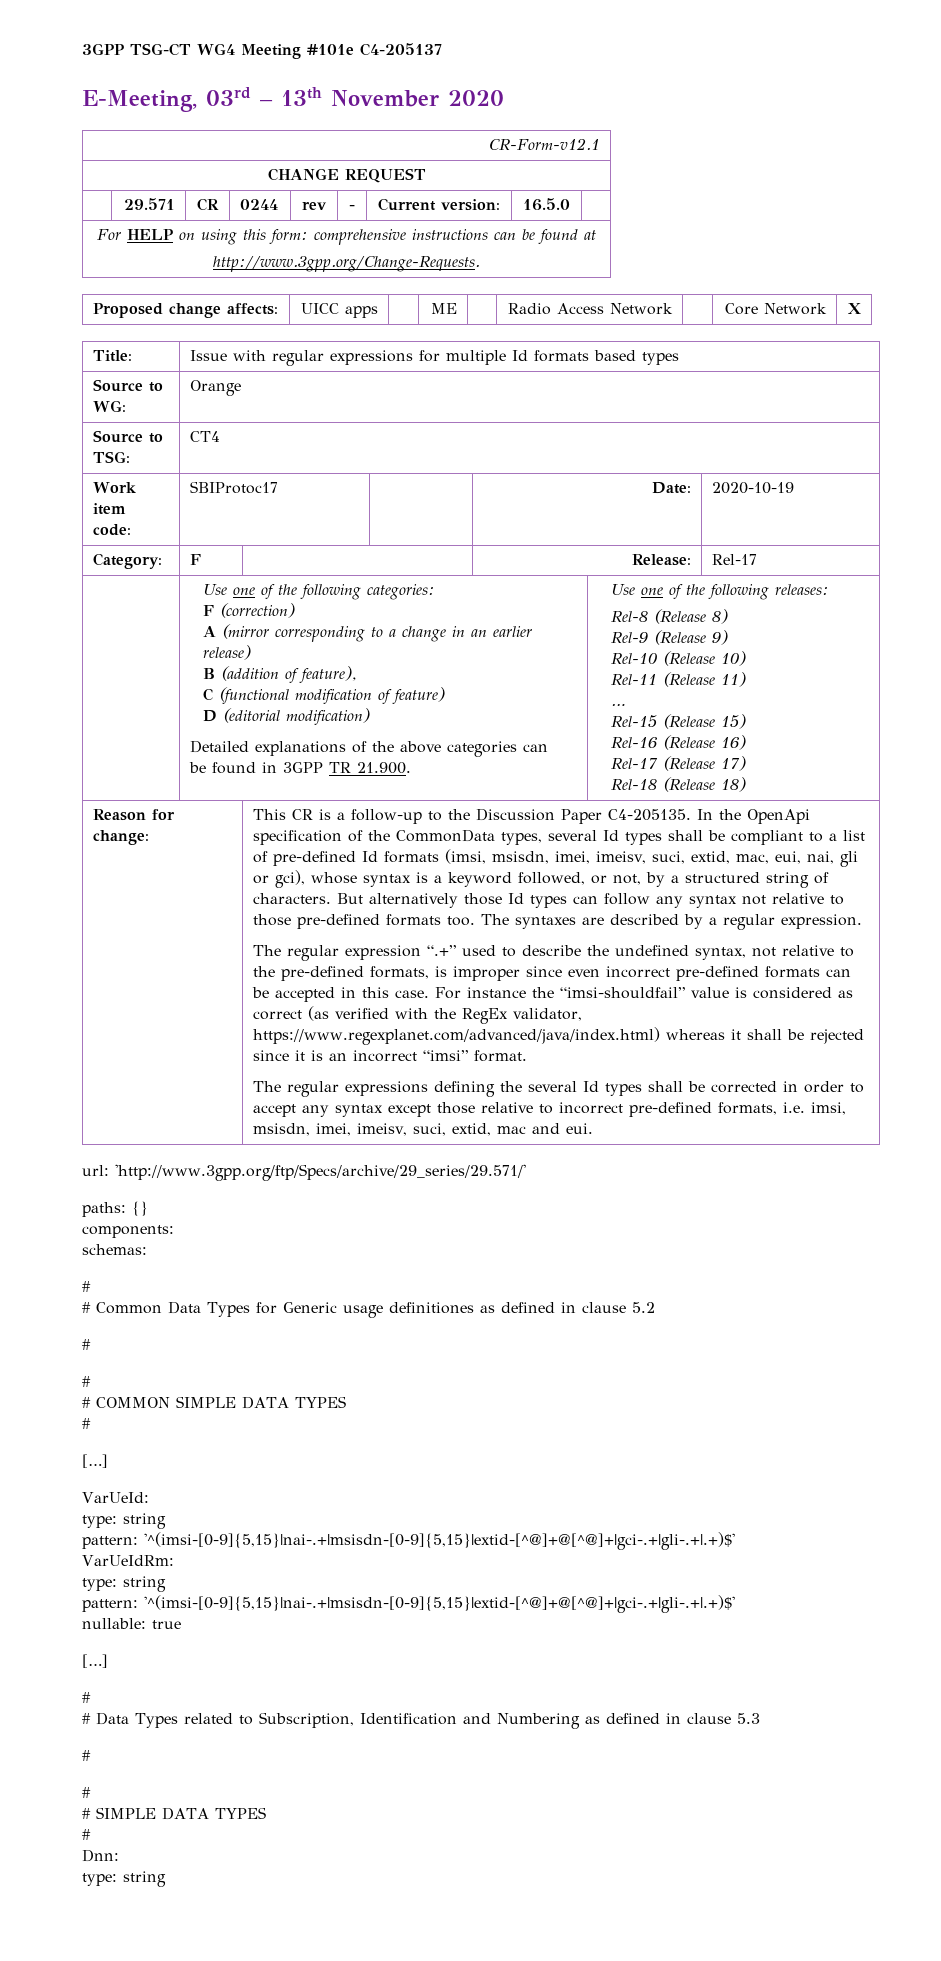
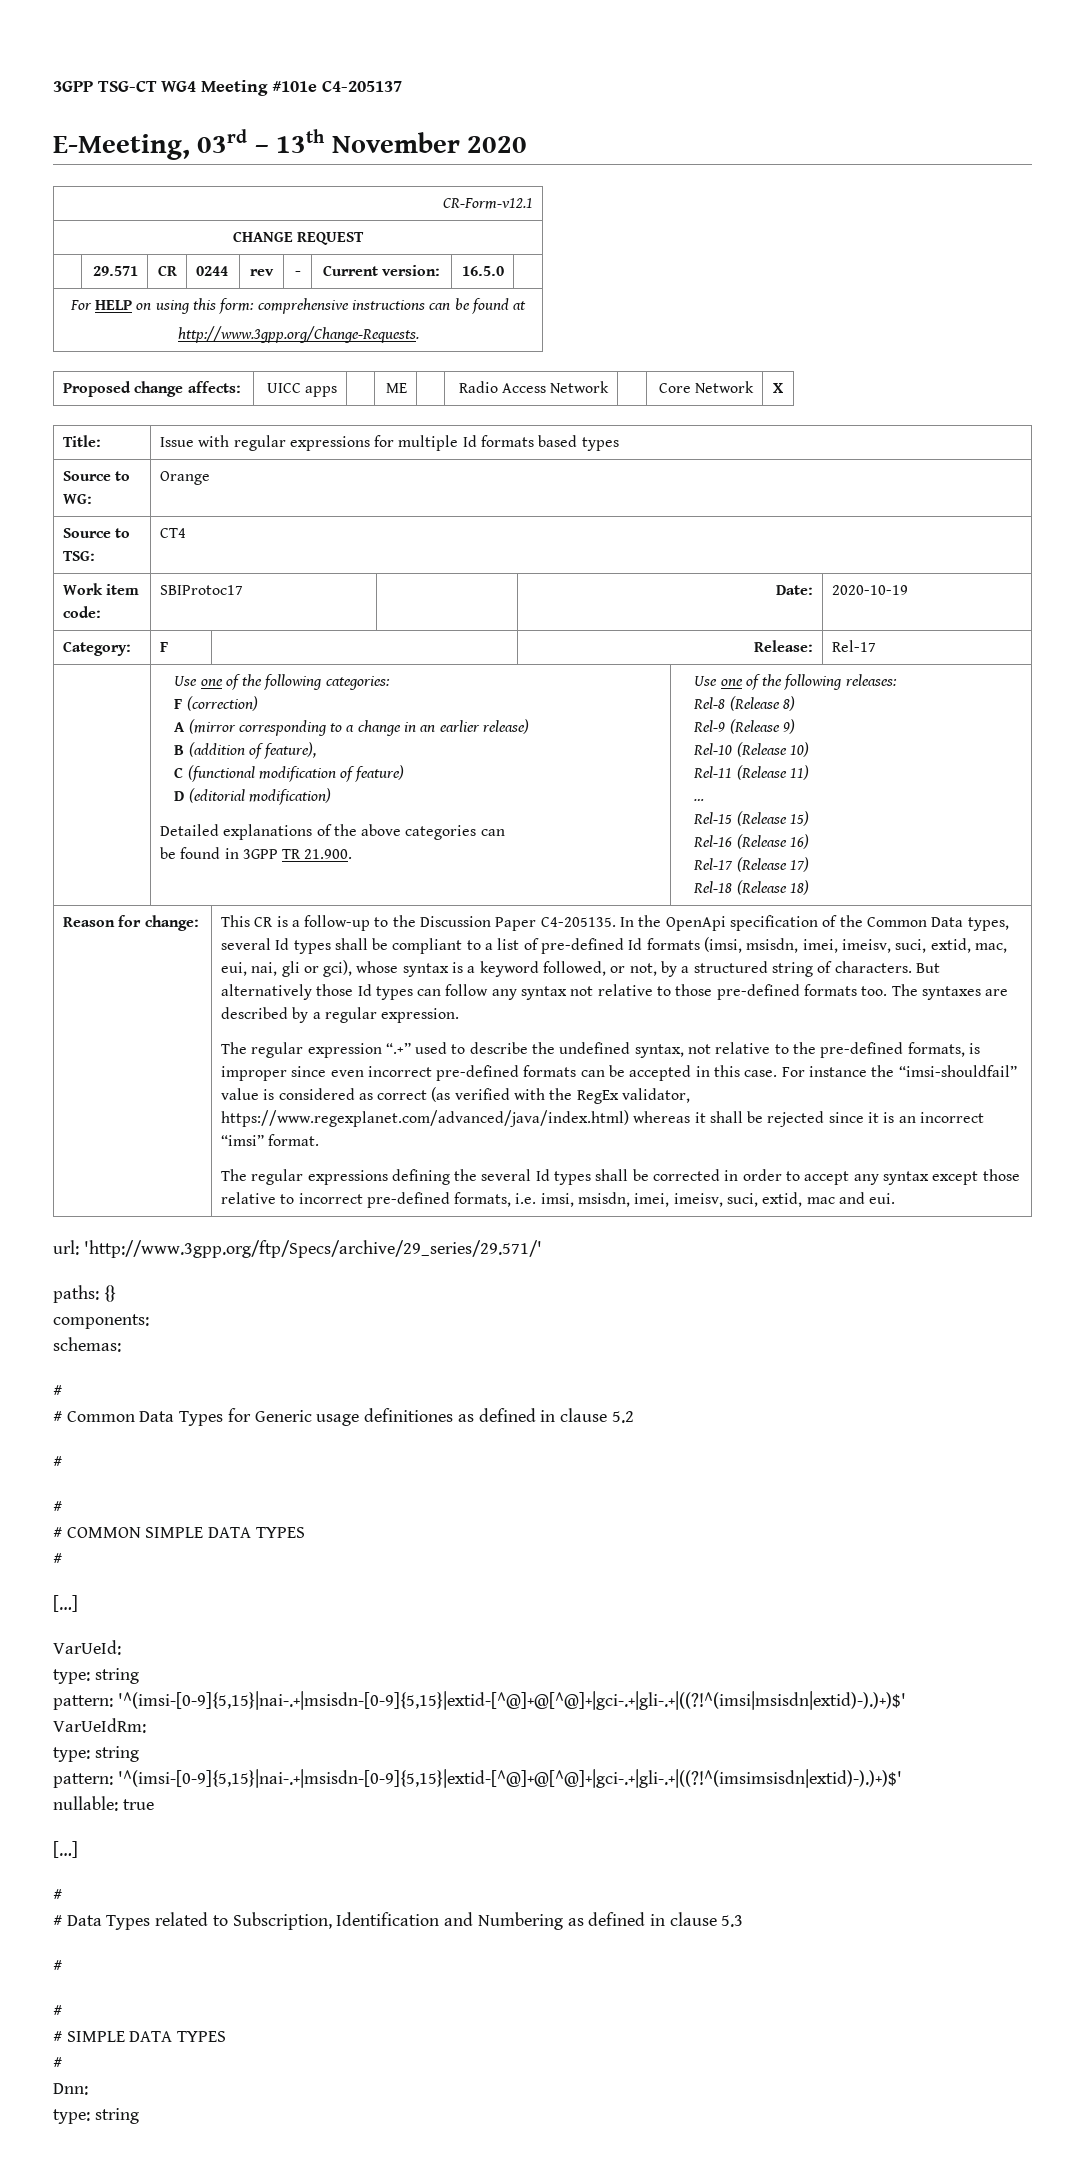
[395,829,495,842] CommonData -> [866,917,964,927] Common Data
[144,1532,735,1550] '^(imsi-[0-9]{5,15}|nai-.+|msisdn-[0-9]{5,15}|extid-[^@]+@[^@]+|gci-.+|gli-.+|.+)$' -> [117,1691,906,1710] '^(imsi-[0-9]{5,15}|nai-.+|msisdn-[0-9]{5,15}|extid-[^@]+@[^@]+|gci-.+|gli-.+|((?!^(imsi|msisdn|extid)-).)+)$'
[144,1595,735,1613] '^(imsi-[0-9]{5,15}|nai-.+|msisdn-[0-9]{5,15}|extid-[^@]+@[^@]+|gci-.+|gli-.+|.+)$' -> [117,1769,902,1788] '^(imsi-[0-9]{5,15}|nai-.+|msisdn-[0-9]{5,15}|extid-[^@]+@[^@]+|gci-.+|gli-.+|((?!^(imsimsisdn|extid)-).)+)$'

